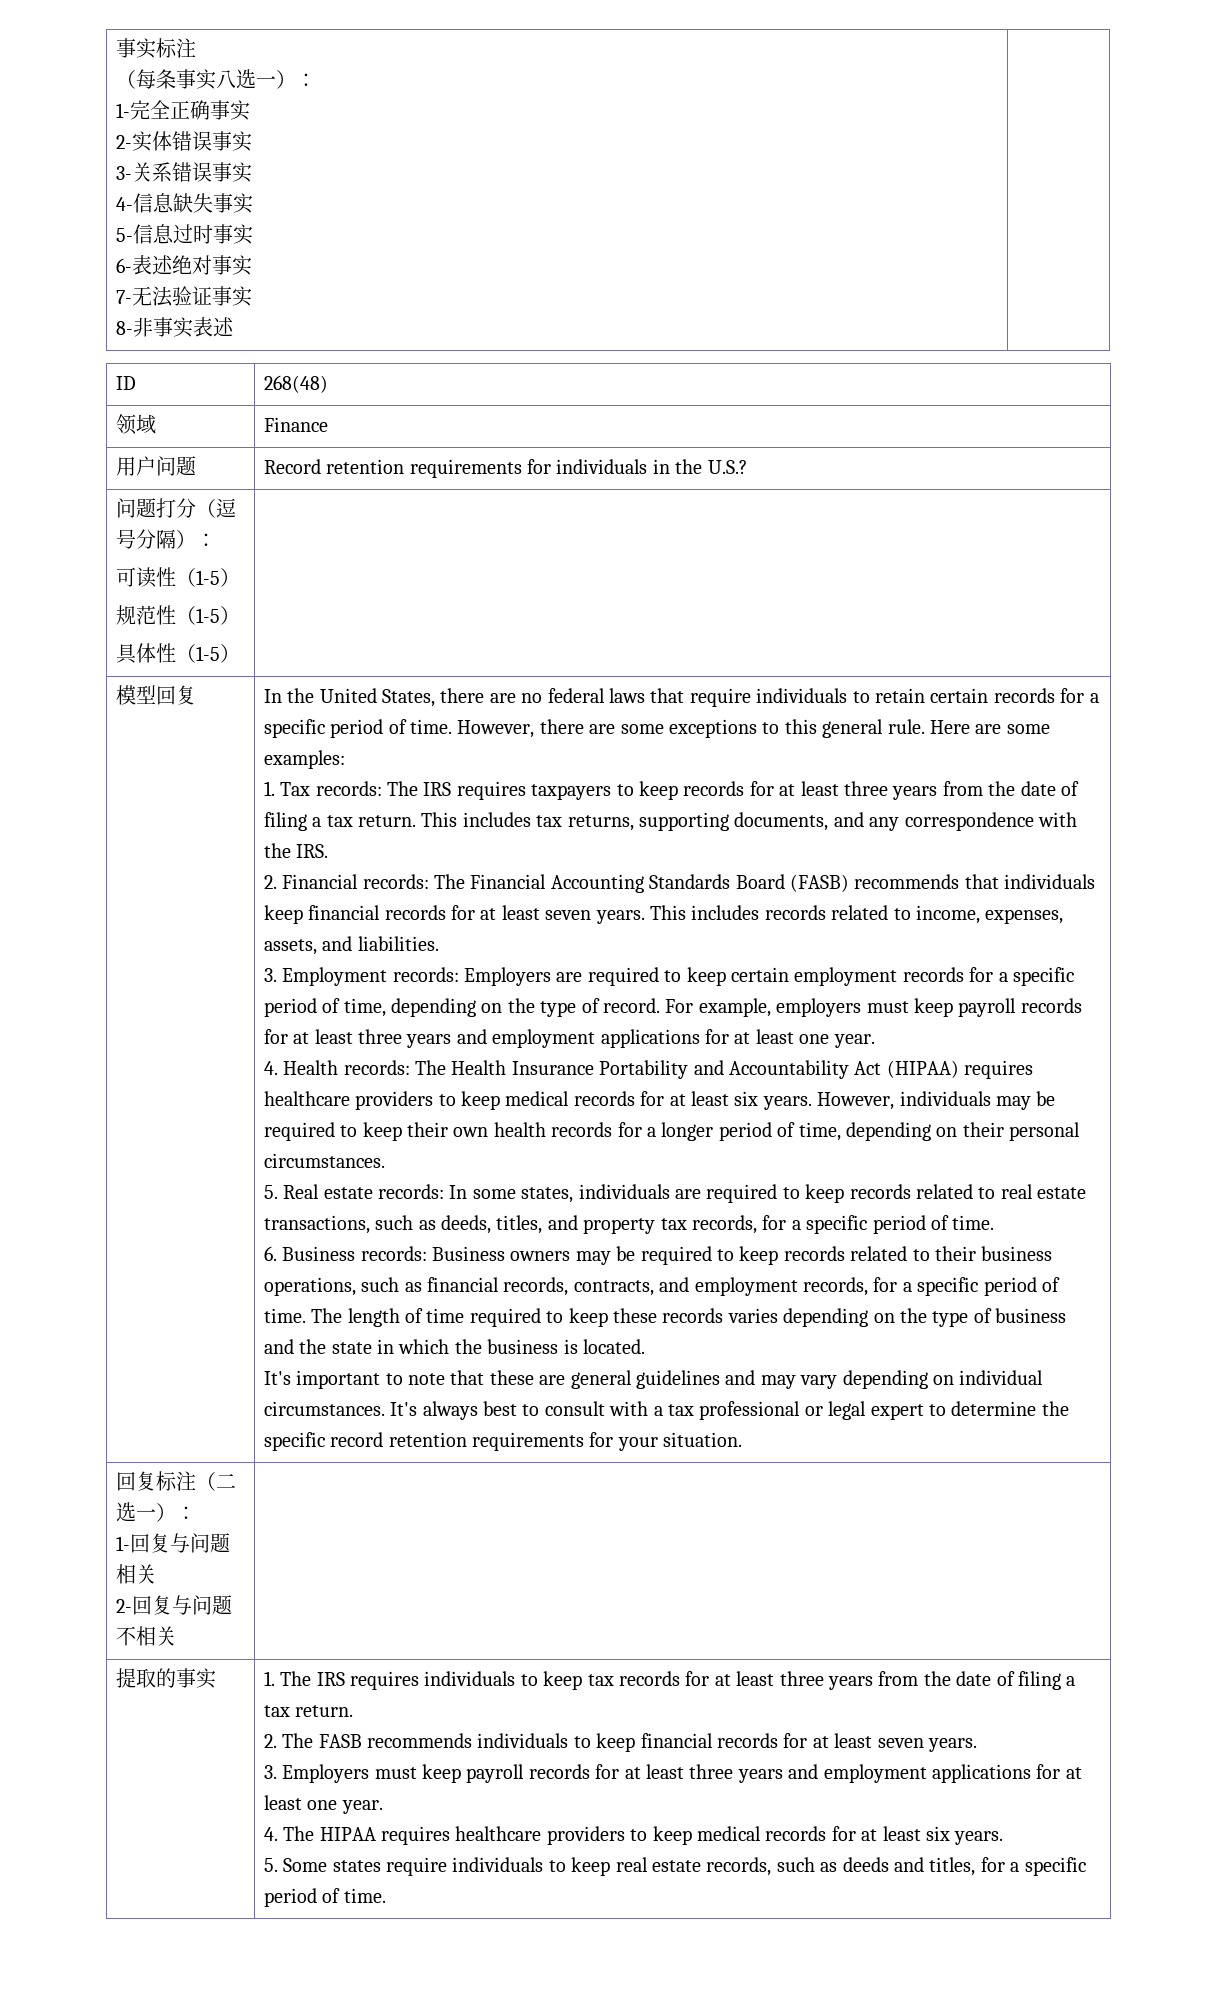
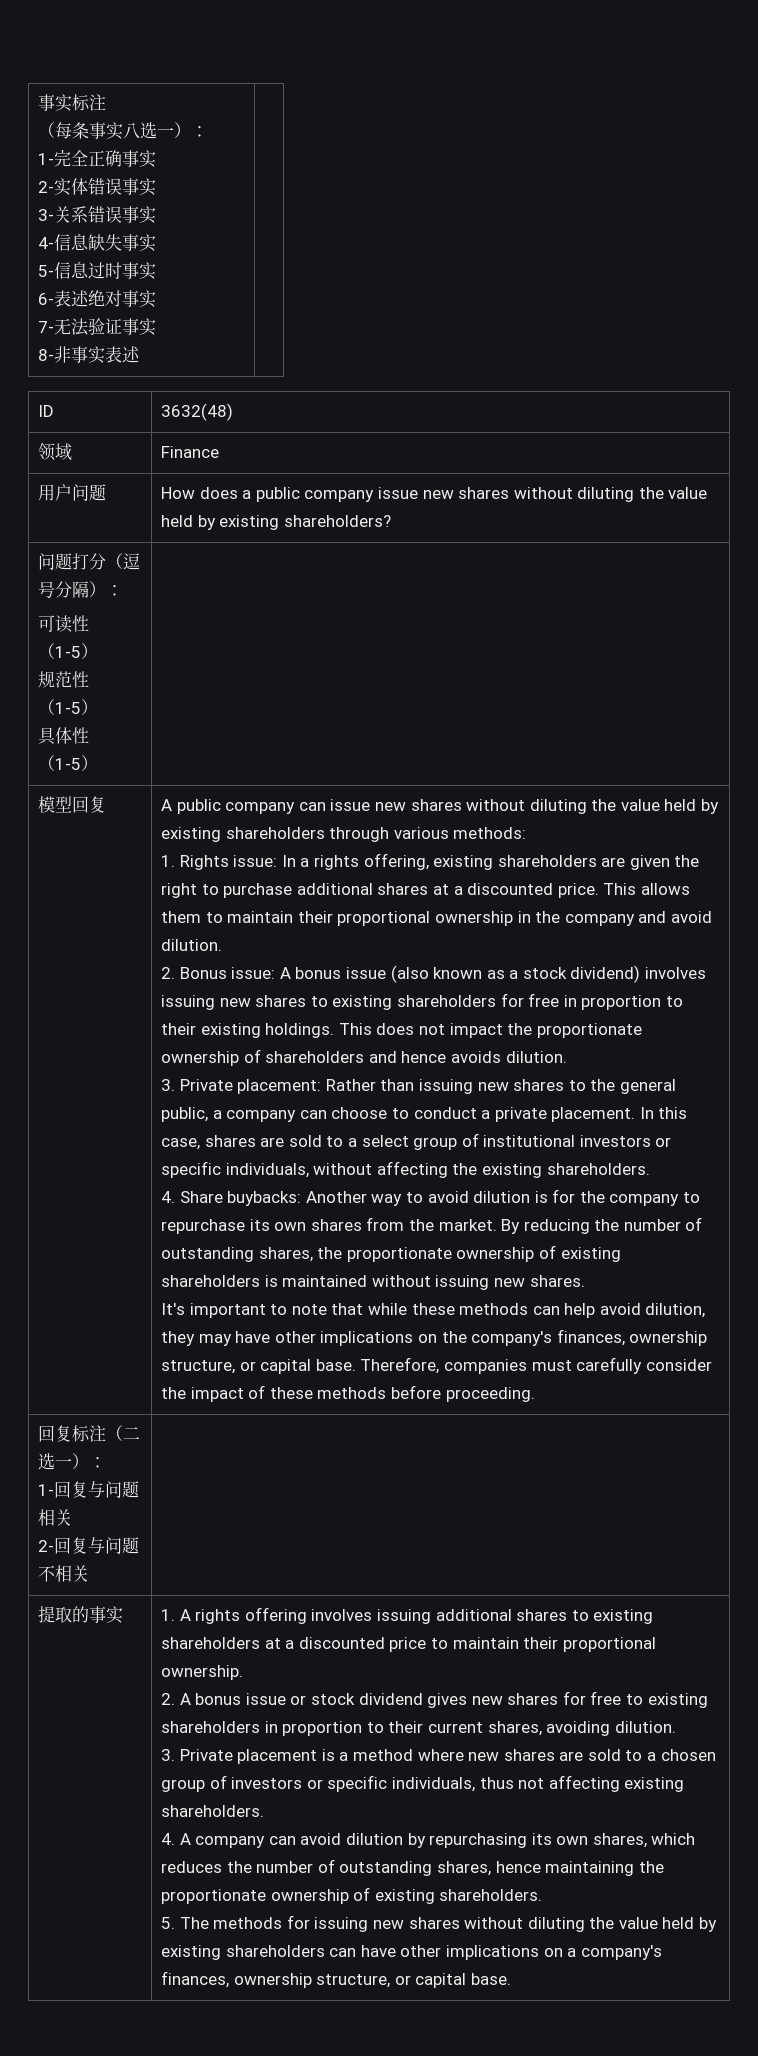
[263,375,328,393] 268(48) -> [160,403,233,421] 3632(48)
[263,459,747,478] Record retention requirements for individuals in the U.S.? -> [160,487,708,502] [160,515,391,530] How does a public company issue new shares without diluting the value held by existing shareholders?
[263,688,1099,707] [263,719,1050,738] [263,750,345,769] [263,781,1080,800] [263,812,1078,831] [263,843,329,858] [263,874,1096,893] [263,905,1064,924] [263,936,439,955] [263,967,1075,986] [263,998,1082,1017] [263,1029,875,1048] [263,1060,1034,1079] [263,1091,1056,1110] [263,1122,1081,1141] [263,1153,385,1168] [263,1184,1087,1203] [263,1215,995,1234] [263,1246,1053,1265] [263,1277,1061,1296] [263,1308,1067,1327] [263,1339,646,1354] In the United States, there are no federal laws that require individuals to retain certain records for a specific period of time. However, there are some exceptions to this general rule. Here are some examples: // 1. Tax records: The IRS requires taxpayers to keep records for at least three years from the date of filing a tax return. This includes tax returns, supporting documents, and any correspondence with the IRS. // 2. Financial records: The Financial Accounting Standards Board (FASB) recommends that individuals keep financial records for at least seven years. This includes records related to income, expenses, assets, and liabilities. // 3. Employment records: Employers are required to keep certain employment records for a specific period of time, depending on the type of record. For example, employers must keep payroll records for at least three years and employment applications for at least one year. // 4. Health records: The Health Insurance Portability and Accountability Act (HIPAA) requires healthcare providers to keep medical records for at least six years. However, individuals may be required to keep their own health records for a longer period of time, depending on their personal circumstances. // 5. Real estate records: In some states, individuals are required to keep records related to real estate transactions, such as deeds, titles, and property tax records, for a specific period of time. // 6. Business records: Business owners may be required to keep records related to their business operations, such as financial records, contracts, and employment records, for a specific period of time. The length of time required to keep these records varies depending on the type of business and the state in which the business is located. -> [160,799,720,814] [160,827,527,842] [160,853,700,870] [160,883,690,898] [160,911,712,926] [160,939,222,951] [160,965,707,983] [160,993,683,1010] [160,1023,642,1038] [160,1049,567,1066] [160,1079,676,1094] [160,1107,688,1122] [160,1133,672,1150] [160,1161,650,1178] [160,1189,701,1206] [160,1217,703,1234] [160,1245,621,1262] [160,1275,585,1290] A public company can issue new shares without diluting the value held by existing shareholders through various methods: // 1. Rights issue: In a rights offering, existing shareholders are given the right to purchase additional shares at a discounted price. This allows them to maintain their proportional ownership in the company and avoid dilution. // 2. Bonus issue: A bonus issue (also known as a stock dividend) involves issuing new shares to existing shareholders for free in proportion to their existing holdings. This does not impact the proportionate ownership of shareholders and hence avoids dilution. // 3. Private placement: Rather than issuing new shares to the general public, a company can choose to conduct a private placement. In this case, shares are sold to a select group of institutional investors or specific individuals, without affecting the existing shareholders. // 4. Share buybacks: Another way to avoid dilution is for the company to repurchase its own shares from the market. By reducing the number of outstanding shares, the proportionate ownership of existing shareholders is maintained without issuing new shares.
[489,1370,1044,1389] [263,1401,1069,1420] [263,1432,743,1451] these are general guidelines and may vary depending on individual circumstances. It's always best to consult with a tax professional or legal expert to determine the specific record retention requirements for your situation. -> [367,1303,706,1318] [160,1329,708,1346] [160,1357,712,1374] [160,1385,535,1402] while these methods can help avoid dilution, they may have other implications on the company's finances, ownership structure, or capital base. Therefore, companies must carefully consider the impact of these methods before proceeding.
[280,1671,1076,1690] [263,1705,354,1717] [263,1733,978,1752] [263,1764,1082,1783] [263,1795,383,1814] [263,1826,1004,1845] [263,1857,1086,1876] [263,1888,386,1907] The IRS requires individuals to keep tax records for at least three years from the date of filing a tax return. // 2. The FASB recommends individuals to keep financial records for at least seven years. // 3. Employers must keep payroll records for at least three years and employment applications for at least one year. // 4. The HIPAA requires healthcare providers to keep medical records for at least six years. // 5. Some states require individuals to keep real estate records, such as deeds and titles, for a specific period of time. -> [179,1607,654,1624] [160,1637,656,1652] [160,1665,243,1680] [160,1691,708,1708] [160,1721,676,1736] [160,1749,716,1764] [160,1775,685,1792] [160,1805,264,1817] [160,1833,696,1848] [160,1859,664,1876] [160,1887,543,1904] [160,1915,718,1932] [160,1945,662,1960] [160,1971,511,1988] A rights offering involves issuing additional shares to existing shareholders at a discounted price to maintain their proportional ownership. // 2. A bonus issue or stock dividend gives new shares for free to existing shareholders in proportion to their current shares, avoiding dilution. // 3. Private placement is a method where new shares are sold to a chosen group of investors or specific individuals, thus not affecting existing shareholders. // 4. A company can avoid dilution by repurchasing its own shares, which reduces the number of outstanding shares, hence maintaining the proportionate ownership of existing shareholders. // 5. The methods for issuing new shares without diluting the value held by existing shareholders can have other implications on a company's finances, ownership structure, or capital base.

